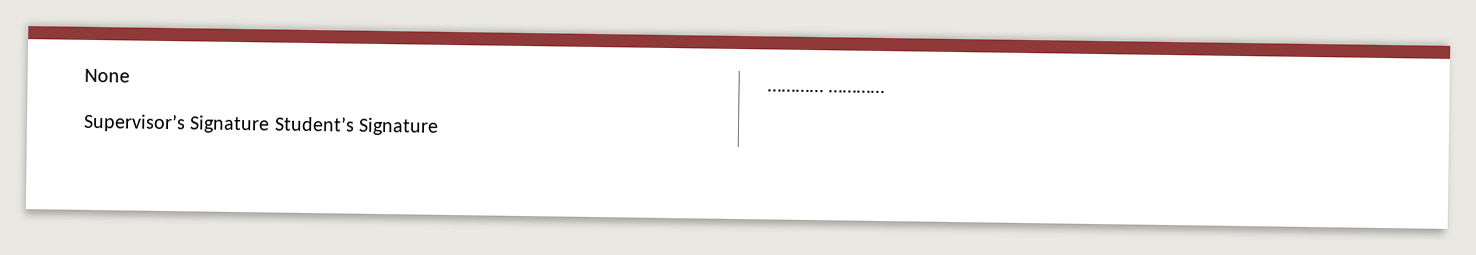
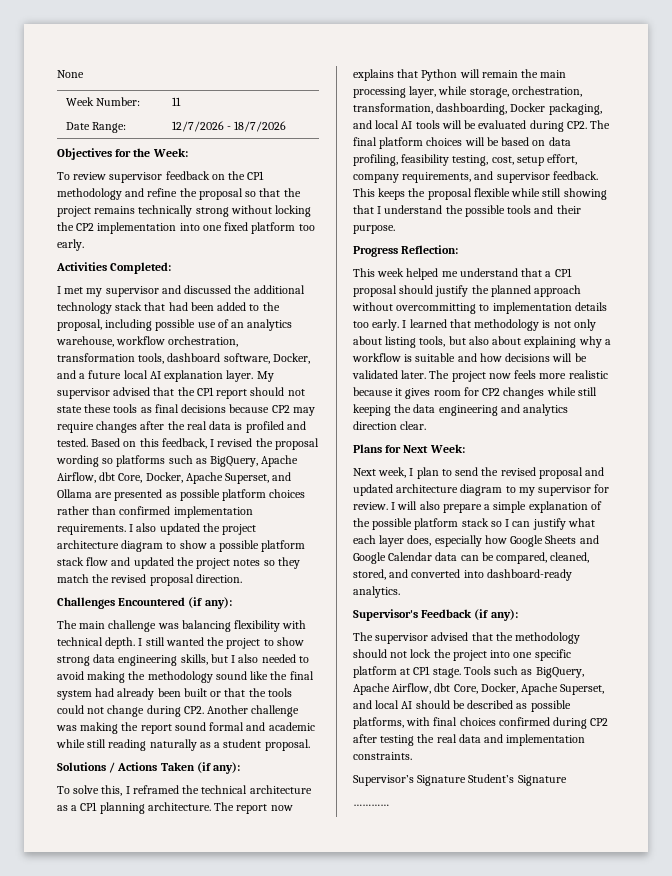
(130, 75) none -> [65,97,140,106] [171,97,181,106] [65,122,126,133] [171,121,287,132] [57,148,188,160] [57,171,265,183] [57,188,301,200] [57,205,312,217] [57,222,315,234] [57,239,84,251] [56,262,172,274] [57,285,305,297] [57,302,280,314] [57,319,293,331] [56,336,239,347] [57,353,310,364] [57,370,274,382] [57,387,305,399] [57,404,315,416] [57,421,306,433] [57,438,319,450] [56,455,299,467] [57,472,292,484] [57,489,306,501] [57,506,253,518] [57,523,257,535] [57,540,306,552] [57,557,300,569] [57,574,242,586] [57,597,232,609] [57,620,307,632] [57,637,304,649] [57,654,309,666] [57,671,314,683] [57,688,292,700] [57,705,300,717] [56,722,315,734] [56,739,310,751] [57,762,241,774] [57,785,312,796] [57,802,293,814] [353,69,567,81] [353,86,582,98] [353,103,602,115] [353,120,611,132] [353,137,571,149] [353,154,578,166] [353,171,598,183] [353,188,607,200] [353,205,581,217] [353,225,395,234] [353,245,459,257] [353,268,572,280] [353,285,582,297] [352,302,607,314] [353,319,596,331] [353,336,611,348] [352,353,587,362] [352,370,608,382] [353,387,597,399] [353,404,569,416] [353,421,427,430] [353,444,465,453] [353,467,605,479] [353,484,610,496] [353,501,602,513] [353,518,595,530] [353,535,599,547] [353,552,590,564] [353,569,572,581] [353,586,400,598] [353,609,518,621] [353,632,581,644] [353,649,571,661] [353,666,584,678] [353,683,605,695] [353,700,571,712] [353,717,609,729] [353,734,586,746] [353,752,412,760] // Week Number: | 11 // Date Range: | 12/7/2026 - 18/7/2026 // Objectives for the Week: // To review supervisor feedback on the CP1 methodology and refine the proposal so that the project remains technically strong without locking the CP2 implementation into one fixed platform too early. // Activities Completed: // I met my supervisor and discussed the additional technology stack that had been added to the proposal, including possible use of an analytics warehouse, workflow orchestration, transformation tools, dashboard software, Docker, and a future local AI explanation layer. My supervisor advised that the CP1 report should not state these tools as final decisions because CP2 may require changes after the real data is profiled and tested. Based on this feedback, I revised the proposal wording so platforms such as BigQuery, Apache Airflow, dbt Core, Docker, Apache Superset, and Ollama are presented as possible platform choices rather than confirmed implementation requirements. I also updated the project architecture diagram to show a possible platform stack flow and updated the project notes so they match the revised proposal direction. // Challenges Encountered (if any): // The main challenge was balancing flexibility with technical depth. I still wanted the project to show strong data engineering skills, but I also needed to avoid making the methodology sound like the final system had already been built or that the tools could not change during CP2. Another challenge was making the report sound formal and academic while still reading naturally as a student proposal. // Solutions / Actions Taken (if any): // To solve this, I reframed the technical architecture as a CP1 planning architecture. The report now explains that Python will remain the main processing layer, while storage, orchestration, transformation, dashboarding, Docker packaging, and local AI tools will be evaluated during CP2. The final platform choices will be based on data profiling, feasibility testing, cost, setup effort, company requirements, and supervisor feedback. This keeps the proposal flexible while still showing that I understand the possible tools and their purpose. // Progress Reflection: // This week helped me understand that a CP1 proposal should justify the planned approach without overcommitting to implementation details too early. I learned that methodology is not only about listing tools, but also about explaining why a workflow is suitable and how decisions will be validated later. The project now feels more realistic because it gives room for CP2 changes while still keeping the data engineering and analytics direction clear. // Plans for Next Week: // Next week, I plan to send the revised proposal and updated architecture diagram to my supervisor for review. I will also prepare a simple explanation of the possible platform stack so I can justify what each layer does, especially how Google Sheets and Google Calendar data can be compared, cleaned, stored, and converted into dashboard-ready analytics. // Supervisor's Feedback (if any): // The supervisor advised that the methodology should not lock the project into one specific platform at CP1 stage. Tools such as BigQuery, Apache Airflow, dbt Core, Docker, Apache Superset, and local AI should be described as possible platforms, with final choices confirmed during CP2 after testing the real data and implementation constraints.
[828,89,886,94] ………… -> (389, 805) none

